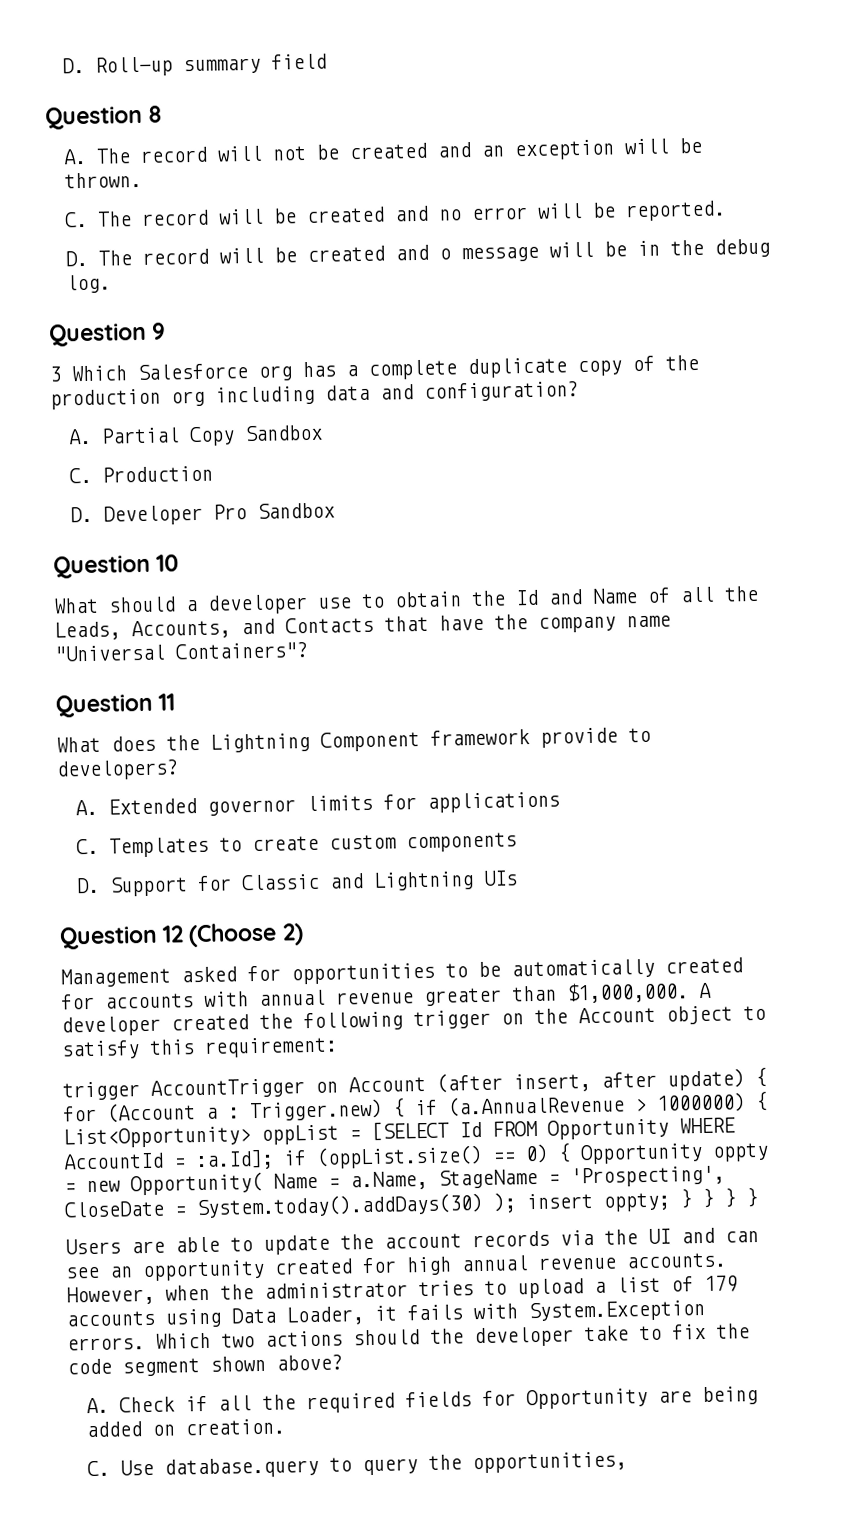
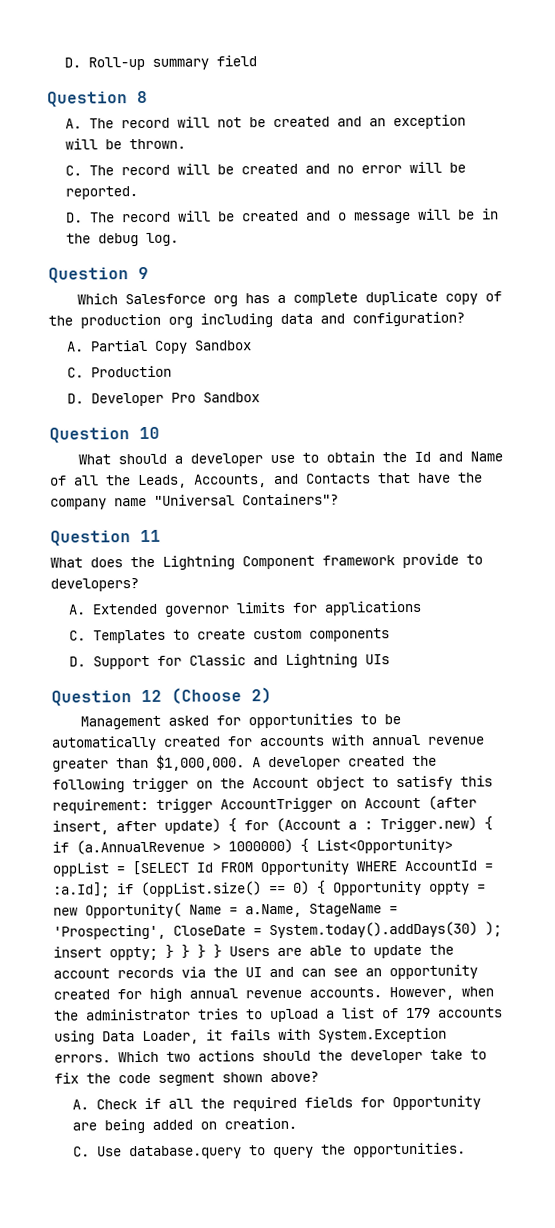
[49,366,61,382] 3 -> (149, 273) none
(338, 1047) // -> (149, 806) none
(758, 1197) // -> (222, 951) none
[472,1451,628,1474] opportunities, -> [351,1142,466,1158] opportunities.

